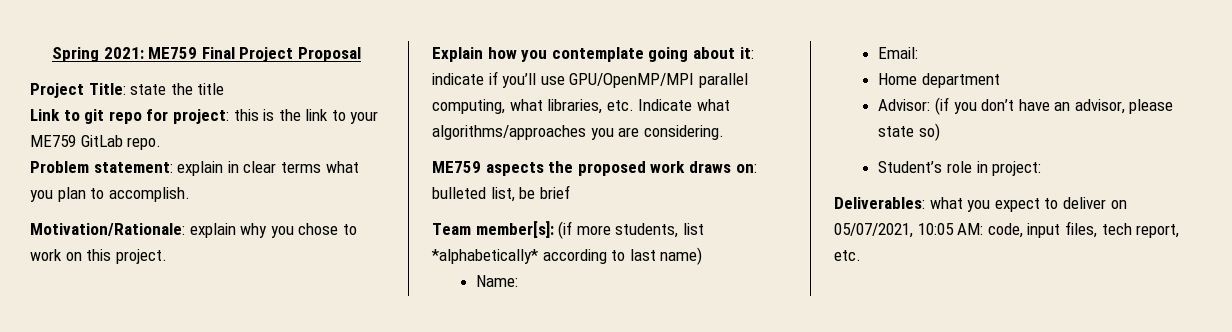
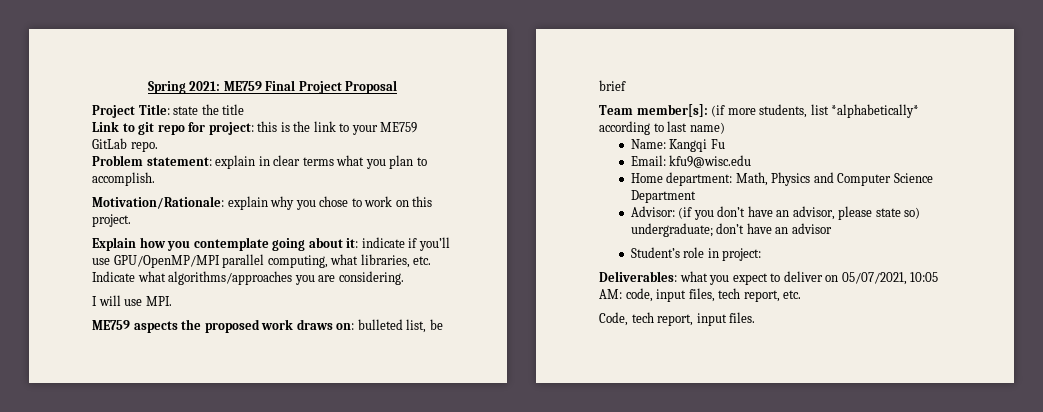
(724, 132) none -> [92,295,172,306] // I will use MPI.
(519, 281) none -> [669,139,725,152] Kangqi Fu
(919, 53) none -> [669,155,752,168] kfu9@wisc.edu
[921,73,1000,88] department -> [666,172,933,186] [630,190,696,203] department: Math, Physics and Computer Science Department
(940, 132) none -> [630,223,832,237] undergraduate; don’t have an advisor
(861, 255) none -> [599,312,756,326] // Code, tech report, input files.

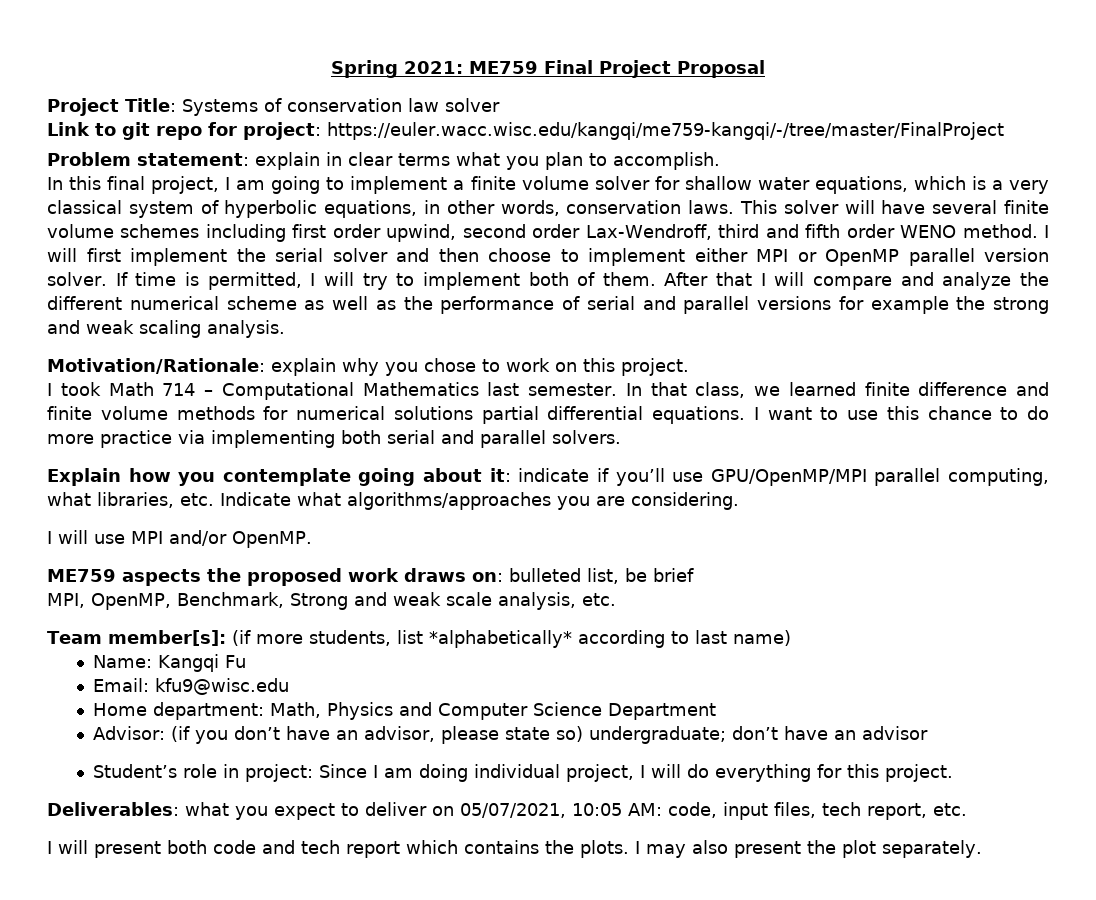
[173,104,245,115] state the title -> [182,98,500,116] Systems of conservation law solver
[257,121,418,135] [92,138,158,152] this is the link to your ME759 GitLab repo. -> [327,122,1004,140] https://euler.wacc.wisc.edu/kangqi/me759-kangqi/-/tree/master/FinalProject
(155, 179) none -> [47,176,1049,194] [47,200,1049,218] [47,224,1049,242] [47,248,1049,266] [47,272,1050,290] [47,296,1049,314] [47,320,285,338] // In this final project, I am going to implement a finite volume solver for shallow water equations, which is a very classical system of hyperbolic equations, in other words, conservation laws. This solver will have several finite volume schemes including first order upwind, second order Lax-Wendroff, third and fifth order WENO method. I will first implement the serial solver and then choose to implement either MPI or OpenMP parallel version solver. If time is permitted, I will try to implement both of them. After that I will compare and analyze the different numerical scheme as well as the performance of serial and parallel versions for example the strong and weak scaling analysis.
(131, 220) none -> [47,382,1049,400] [47,406,1049,424] [47,430,621,448] // I took Math 714 – Computational Mathematics last semester. In that class, we learned finite difference and finite volume methods for numerical solutions partial differential equations. I want to use this chance to do more practice via implementing both serial and parallel solvers.
[145,296,172,306] MPI. -> [131,530,312,548] MPI and/or OpenMP.
(626, 85) none -> [47,592,616,610] // MPI, OpenMP, Benchmark, Strong and weak scale analysis, etc.
(762, 254) none -> [319,764,954,782] Since I am doing individual project, I will do everything for this project.
[599,312,756,326] Code, tech report, input files. -> [47,840,982,858] I will present both code and tech report which contains the plots. I may also present the plot separately.

